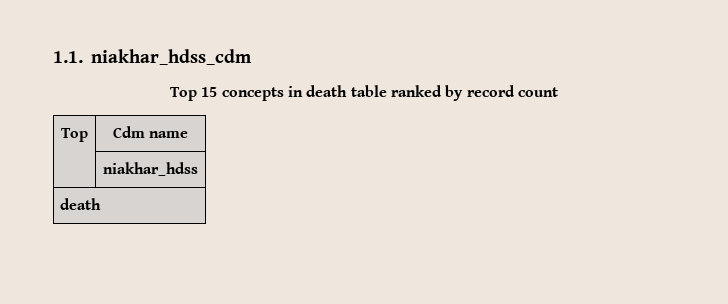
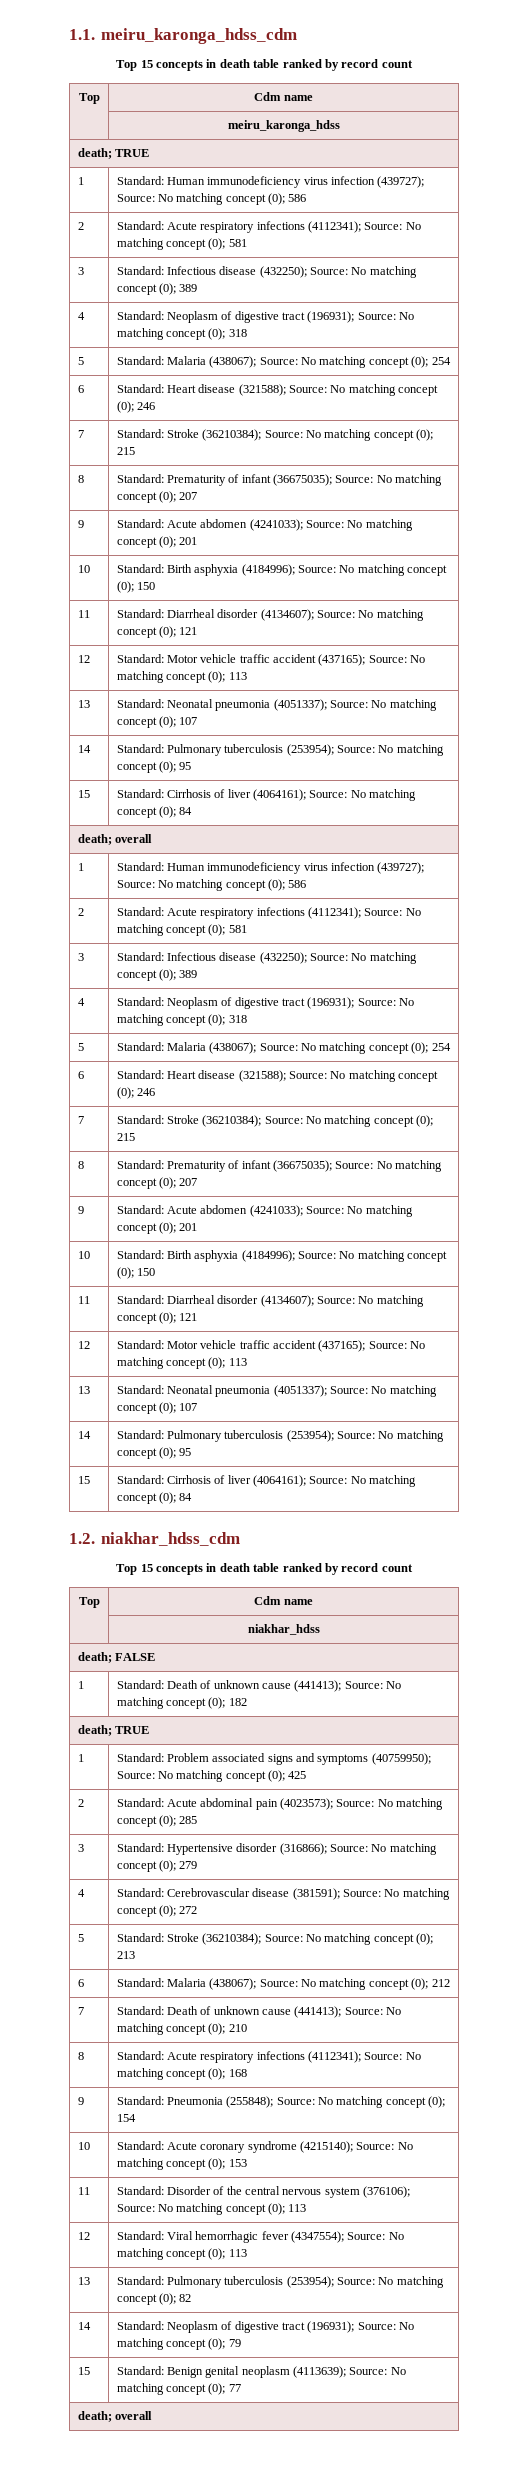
(83, 57) none -> [101,28,298,44] [116,59,413,71] [78,93,100,104] [254,92,313,101] [227,120,340,132] [77,148,149,159] [77,177,84,185] [116,176,425,188] [116,193,307,205] [77,222,84,230] [116,221,421,233] [116,238,247,250] [77,267,84,275] [116,266,417,278] [116,283,198,295] [77,312,85,320] [116,311,415,323] [116,328,247,340] [77,357,84,365] [116,356,451,368] [77,385,84,393] [116,384,439,396] [116,401,155,413] [77,430,84,438] [116,429,434,441] [116,447,135,455] [77,475,84,483] [116,474,443,486] [116,491,198,503] [77,520,84,528] [116,519,413,531] [116,536,198,548] [77,565,90,573] [116,564,448,576] [116,581,155,593] [77,610,90,618] [116,609,424,621] [116,626,198,638] [77,655,90,663] [116,654,426,666] [116,671,247,683] [77,700,90,708] [116,699,437,711] [116,716,198,728] [77,745,91,753] [116,744,444,756] [116,761,192,773] [77,790,90,798] [116,789,417,801] [116,806,193,818] [77,834,152,845] [77,863,84,871] [116,862,425,874] [116,879,307,891] [77,908,84,916] [116,907,421,919] [116,924,247,936] [77,953,84,961] [116,952,417,964] [116,969,198,981] [77,998,85,1006] [116,997,415,1009] [116,1014,247,1026] [77,1043,84,1051] [116,1042,451,1054] [77,1071,84,1079] [116,1070,439,1082] [116,1087,155,1099] [77,1116,84,1124] [116,1115,434,1127] [116,1133,135,1141] [77,1161,84,1169] [116,1160,443,1172] [116,1177,198,1189] [77,1206,84,1214] [116,1205,413,1217] [116,1222,198,1234] [77,1251,90,1259] [116,1250,448,1262] [116,1267,155,1279] [77,1296,90,1304] [116,1295,424,1307] [116,1312,198,1324] [77,1341,90,1349] [116,1340,426,1352] [116,1357,247,1369] [77,1386,90,1394] [116,1385,437,1397] [116,1402,198,1414] [77,1431,91,1439] [116,1430,444,1442] [116,1447,192,1459] [77,1476,90,1484] [116,1475,417,1487] [116,1492,193,1504] [69,1533,95,1544] meiru_karonga_hdss_cdm // Top 15 concepts in death table ranked by record count // Top | Cdm name // | meiru_karonga_hdss // death; TRUE // 1 | Standard: Human immunodeficiency virus infection (439727); Source: No matching concept (0); 586 // 2 | Standard: Acute respiratory infections (4112341); Source: No matching concept (0); 581 // 3 | Standard: Infectious disease (432250); Source: No matching concept (0); 389 // 4 | Standard: Neoplasm of digestive tract (196931); Source: No matching concept (0); 318 // 5 | Standard: Malaria (438067); Source: No matching concept (0); 254 // 6 | Standard: Heart disease (321588); Source: No matching concept (0); 246 // 7 | Standard: Stroke (36210384); Source: No matching concept (0); 215 // 8 | Standard: Prematurity of infant (36675035); Source: No matching concept (0); 207 // 9 | Standard: Acute abdomen (4241033); Source: No matching concept (0); 201 // 10 | Standard: Birth asphyxia (4184996); Source: No matching concept (0); 150 // 11 | Standard: Diarrheal disorder (4134607); Source: No matching concept (0); 121 // 12 | Standard: Motor vehicle traffic accident (437165); Source: No matching concept (0); 113 // 13 | Standard: Neonatal pneumonia (4051337); Source: No matching concept (0); 107 // 14 | Standard: Pulmonary tuberculosis (253954); Source: No matching concept (0); 95 // 15 | Standard: Cirrhosis of liver (4064161); Source: No matching concept (0); 84 // death; overall // 1 | Standard: Human immunodeficiency virus infection (439727); Source: No matching concept (0); 586 // 2 | Standard: Acute respiratory infections (4112341); Source: No matching concept (0); 581 // 3 | Standard: Infectious disease (432250); Source: No matching concept (0); 389 // 4 | Standard: Neoplasm of digestive tract (196931); Source: No matching concept (0); 318 // 5 | Standard: Malaria (438067); Source: No matching concept (0); 254 // 6 | Standard: Heart disease (321588); Source: No matching concept (0); 246 // 7 | Standard: Stroke (36210384); Source: No matching concept (0); 215 // 8 | Standard: Prematurity of infant (36675035); Source: No matching concept (0); 207 // 9 | Standard: Acute abdomen (4241033); Source: No matching concept (0); 201 // 10 | Standard: Birth asphyxia (4184996); Source: No matching concept (0); 150 // 11 | Standard: Diarrheal disorder (4134607); Source: No matching concept (0); 121 // 12 | Standard: Motor vehicle traffic accident (437165); Source: No matching concept (0); 113 // 13 | Standard: Neonatal pneumonia (4051337); Source: No matching concept (0); 107 // 14 | Standard: Pulmonary tuberculosis (253954); Source: No matching concept (0); 95 // 15 | Standard: Cirrhosis of liver (4064161); Source: No matching concept (0); 84 // 1.2.
[60,198,102,210] death -> [77,1652,155,1663] [77,1681,84,1689] [116,1680,402,1692] [116,1697,247,1709] [77,1725,149,1736] [77,1754,84,1762] [116,1753,431,1765] [116,1770,307,1782] [77,1799,84,1807] [116,1798,444,1810] [116,1815,198,1827] [77,1844,84,1852] [116,1843,437,1855] [116,1860,198,1872] [77,1889,85,1897] [116,1888,450,1900] [116,1905,198,1917] [77,1934,84,1942] [116,1933,434,1945] [116,1951,135,1959] [77,1979,84,1987] [116,1978,450,1990] [77,2007,84,2015] [116,2006,402,2018] [116,2023,247,2035] [77,2052,84,2060] [116,2051,421,2063] [116,2068,247,2080] [77,2097,84,2105] [116,2096,446,2108] [116,2114,136,2122] [77,2142,90,2150] [116,2141,413,2153] [116,2158,247,2170] [77,2187,90,2195] [116,2186,411,2198] [116,2203,307,2215] [77,2232,90,2240] [116,2231,404,2243] [116,2248,247,2260] [77,2277,90,2285] [116,2276,444,2288] [116,2293,192,2305] [77,2322,91,2330] [116,2321,415,2333] [116,2338,241,2350] [77,2367,90,2375] [116,2366,406,2378] [116,2383,241,2395] [77,2411,152,2422] death; FALSE // 1 | Standard: Death of unknown cause (441413); Source: No matching concept (0); 182 // death; TRUE // 1 | Standard: Problem associated signs and symptoms (40759950); Source: No matching concept (0); 425 // 2 | Standard: Acute abdominal pain (4023573); Source: No matching concept (0); 285 // 3 | Standard: Hypertensive disorder (316866); Source: No matching concept (0); 279 // 4 | Standard: Cerebrovascular disease (381591); Source: No matching concept (0); 272 // 5 | Standard: Stroke (36210384); Source: No matching concept (0); 213 // 6 | Standard: Malaria (438067); Source: No matching concept (0); 212 // 7 | Standard: Death of unknown cause (441413); Source: No matching concept (0); 210 // 8 | Standard: Acute respiratory infections (4112341); Source: No matching concept (0); 168 // 9 | Standard: Pneumonia (255848); Source: No matching concept (0); 154 // 10 | Standard: Acute coronary syndrome (4215140); Source: No matching concept (0); 153 // 11 | Standard: Disorder of the central nervous system (376106); Source: No matching concept (0); 113 // 12 | Standard: Viral hemorrhagic fever (4347554); Source: No matching concept (0); 113 // 13 | Standard: Pulmonary tuberculosis (253954); Source: No matching concept (0); 82 // 14 | Standard: Neoplasm of digestive tract (196931); Source: No matching concept (0); 79 // 15 | Standard: Benign genital neoplasm (4113639); Source: No matching concept (0); 77 // death; overall

